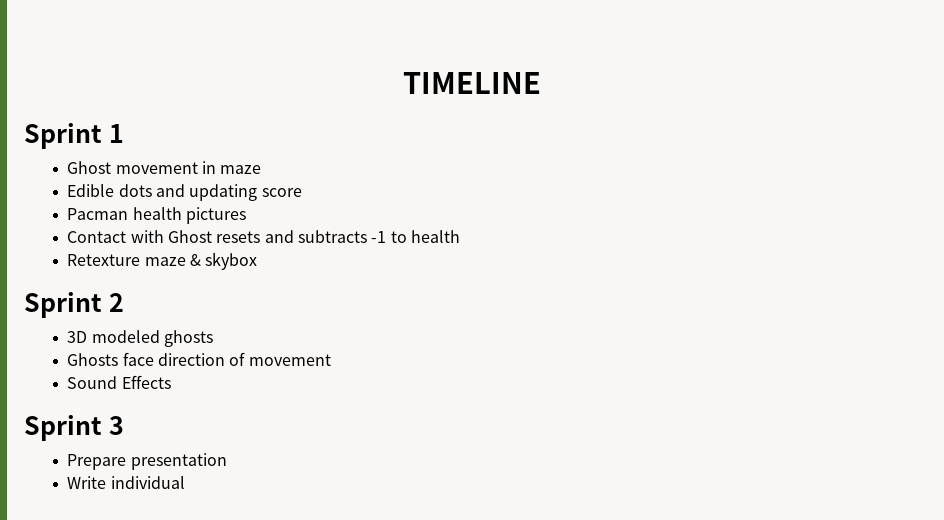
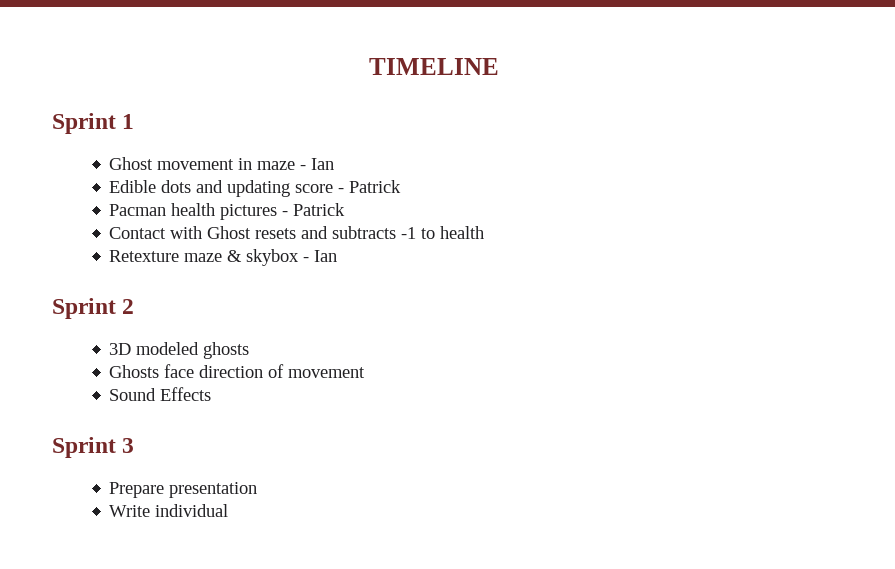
(262, 169) none -> [300,158,335,170] - Ian
(302, 192) none -> [338,180,402,193] - Patrick
(246, 215) none -> [282,203,346,216] - Patrick
(258, 261) none -> [303,250,338,262] - Ian

